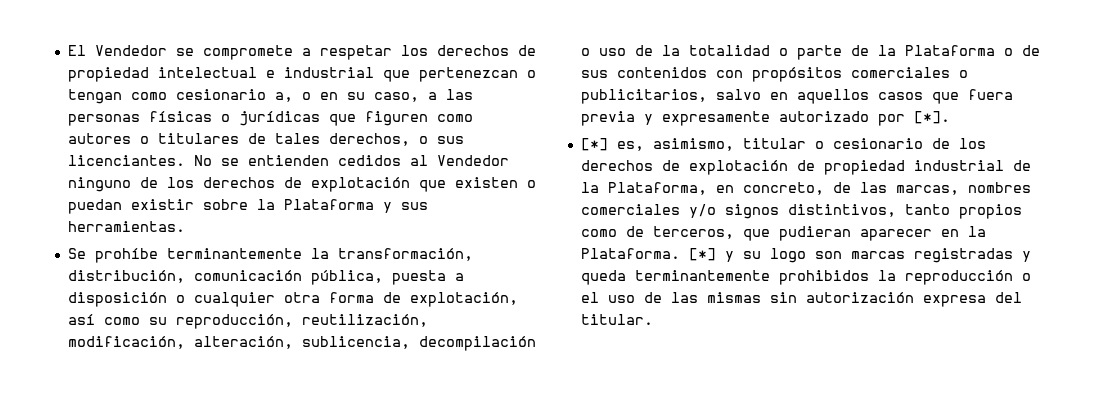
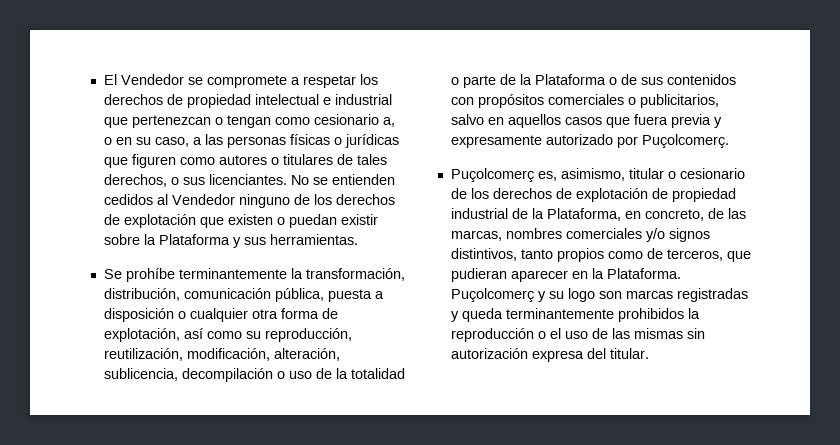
[913,111,950,124] [580,138,608,151] [*]. // [*] -> [641,134,729,148] [450,168,534,182] Puçolcomerç. // Puçolcomerç
[688,248,716,261] [*] -> [450,288,534,302] Puçolcomerç

